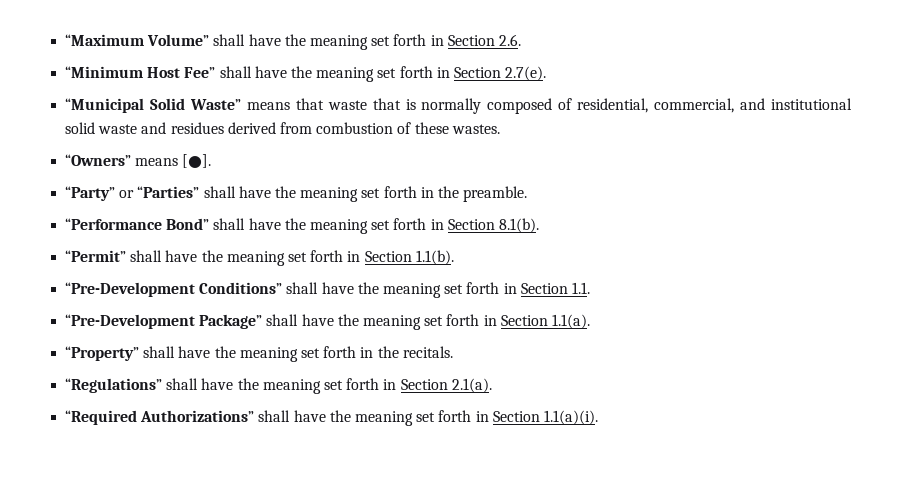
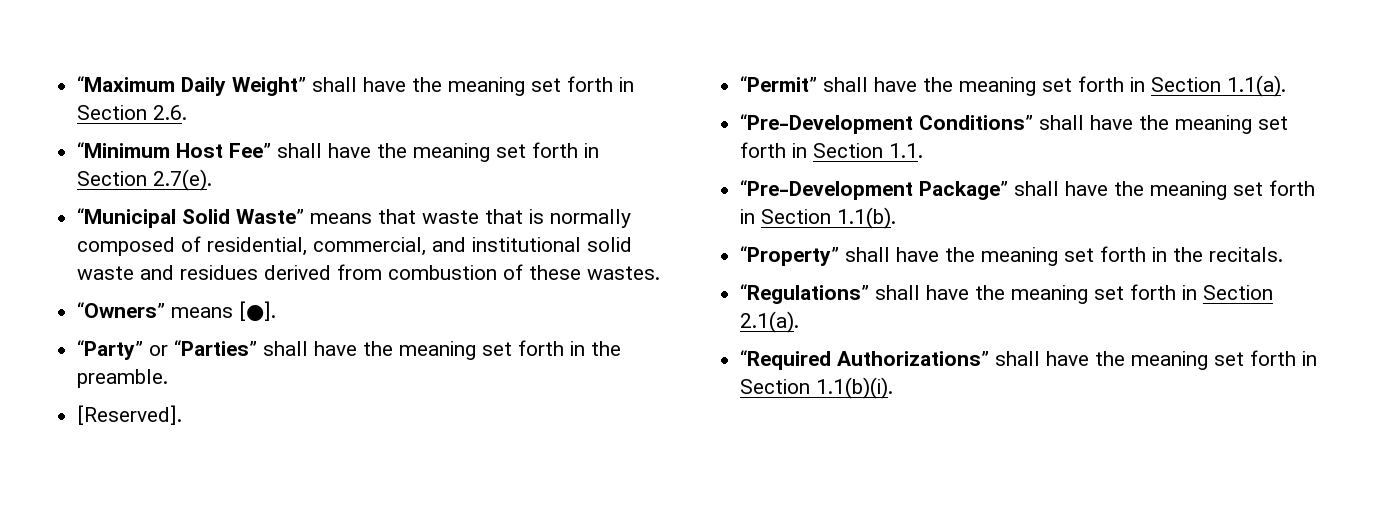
[147,34,210,46] Volume” -> [181,77,307,96] Daily Weight”
[65,218,539,234] “Performance Bond” shall have the meaning set forth in Section 8.1(b). -> [77,405,183,425] [Reserved].
[415,250,454,265] 1.1(b). -> [1227,75,1287,97] 1.1(a).
[551,314,590,329] 1.1(a). -> [837,207,897,229] 1.1(b).
[543,410,598,425] 1.1(a)(i). -> [816,377,894,399] 1.1(b)(i).

